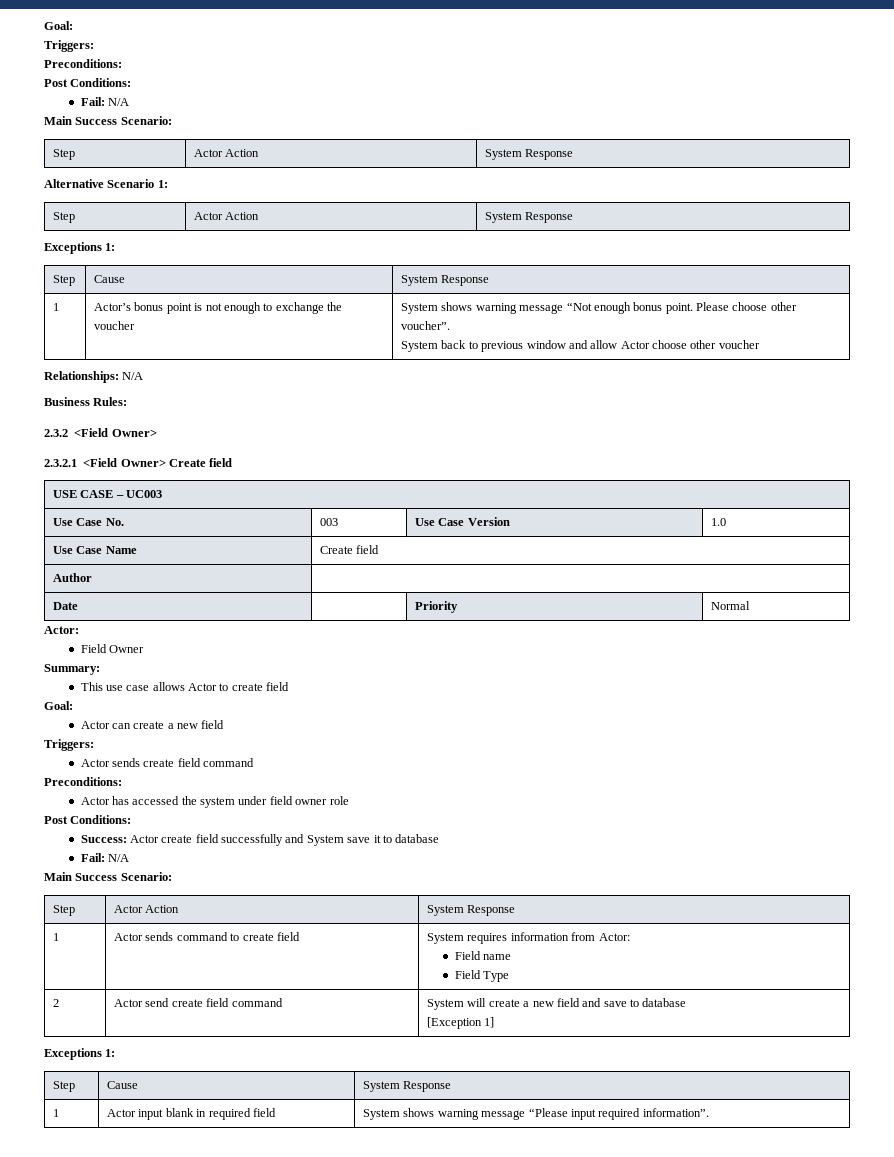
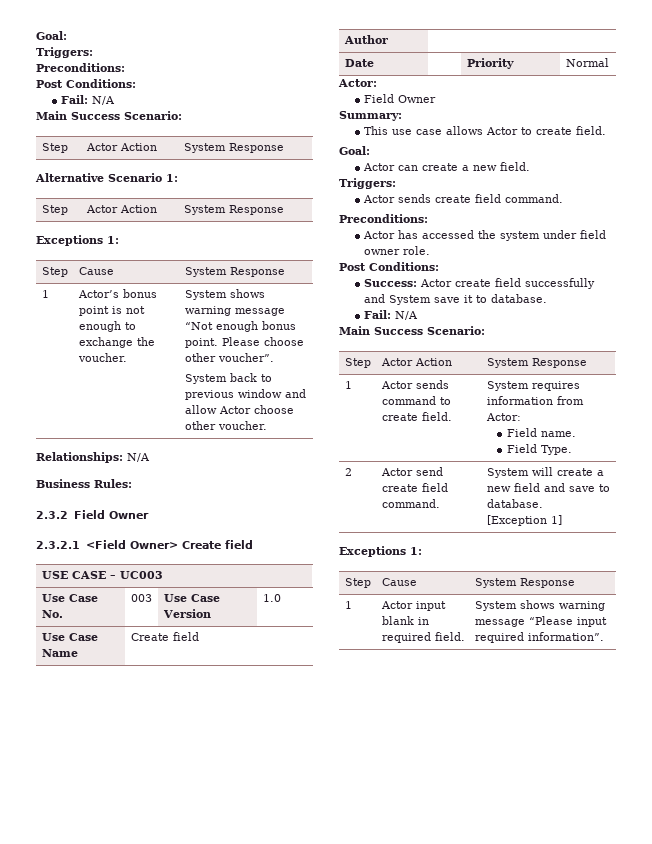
[94,321,136,330] voucher -> [77,353,128,362] voucher.
[718,340,760,349] voucher -> [217,421,268,430] voucher.
[74,428,157,437] <Field Owner> -> [73,510,149,519] Field Owner
[266,682,290,691] field -> [576,126,607,135] field.
[201,720,225,729] field -> [500,162,531,171] field.
[203,758,255,767] command -> [505,194,564,203] command.
[329,796,349,805] role -> [403,246,431,255] role.
[395,834,440,843] database -> [491,294,548,303] database.
[276,932,300,941] field -> [421,412,452,421] field.
[482,954,511,960] [454,970,509,982] name // Field Type -> [540,431,576,437] [506,444,572,455] name. // Field Type.
[231,998,283,1007] command -> [381,499,440,508] command.
[642,998,687,1007] database -> [486,499,543,508] database.
[252,1108,276,1117] field -> [434,632,465,641] field.

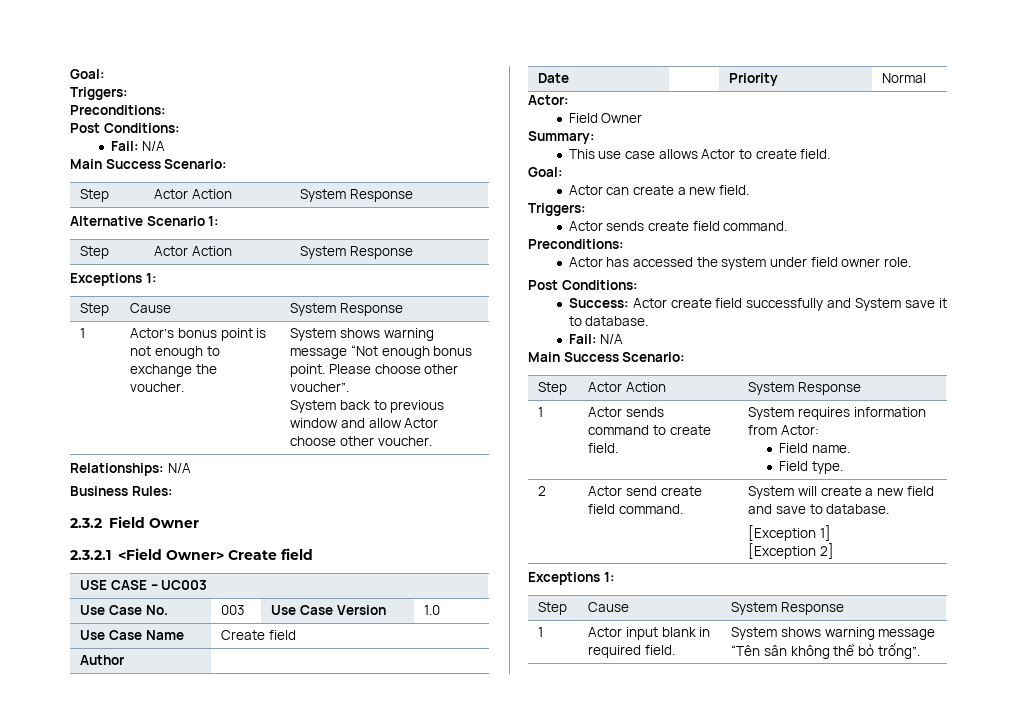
[540,445,572,455] Type. -> [811,461,843,474] type.
(562, 520) none -> [748,543,835,559] // [Exception 2]
[528,616,607,627] [474,632,604,643] “Please input required information”. -> [731,643,920,659] “Tên sân không thể bỏ trống”.

